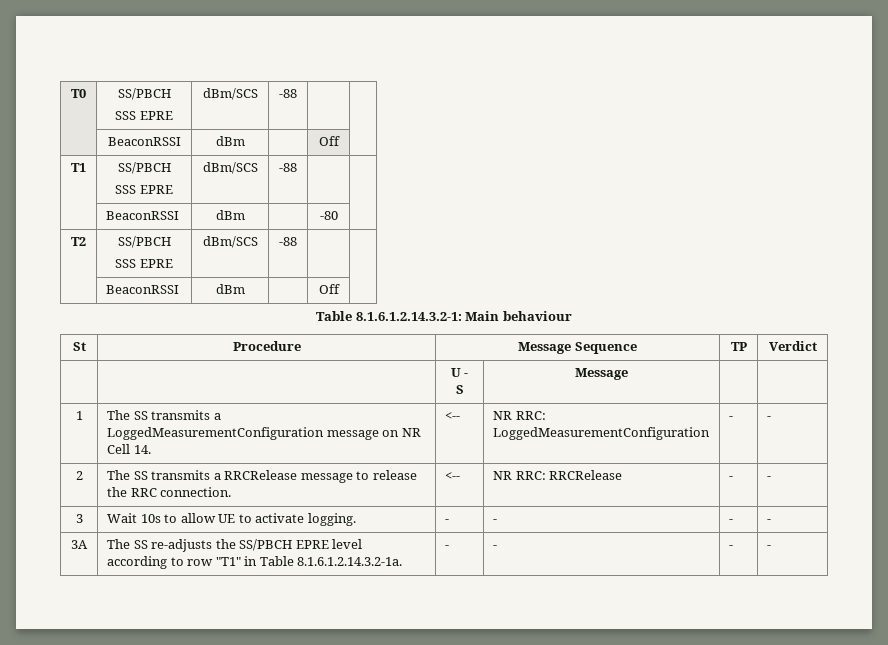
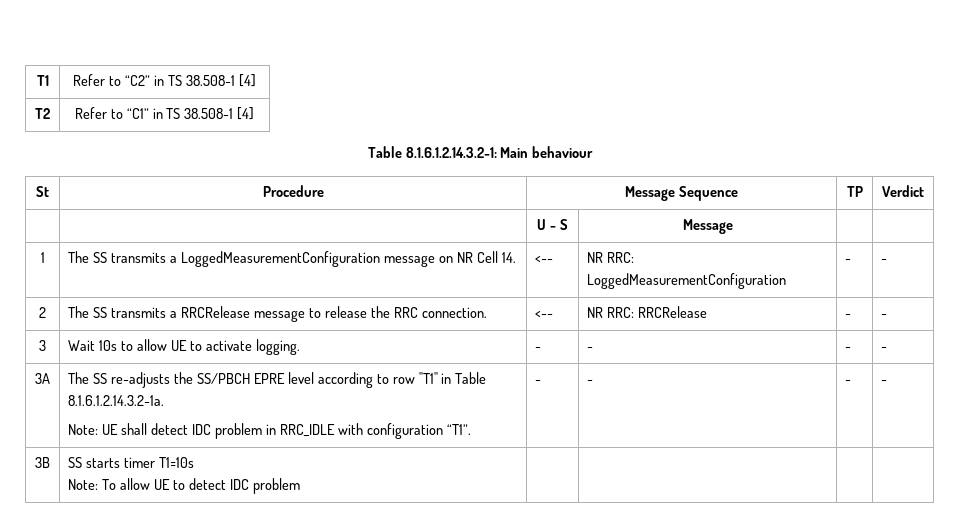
[71,89,86,98] [117,88,171,100] [115,111,173,120] [202,88,258,100] [279,89,297,98] [107,137,181,146] [215,136,245,146] [318,136,340,146] [71,163,86,172] [117,162,171,174] [115,185,173,194] [202,162,258,174] [279,163,297,172] [106,211,180,220] [215,210,245,220] [319,211,338,220] [71,237,86,246] [117,236,171,248] [115,259,173,268] [202,236,258,248] [279,237,297,246] [106,285,180,294] [215,284,245,294] [318,284,340,294] T0 | SS/PBCH // SSS EPRE | dBm/SCS | -88 | | // | BeaconRSSI | dBm | | Off | // T1 | SS/PBCH // SSS EPRE | dBm/SCS | -88 | | // | BeaconRSSI | dBm | | -80 | // T2 | SS/PBCH // SSS EPRE | dBm/SCS | -88 | | // | BeaconRSSI | dBm | | Off | -> [36,75,49,86] [73,74,256,87] [35,108,50,119] [74,107,255,120] T1 | Refer to “C2” in TS 38.508-1 [4] // T2 | Refer to “C1” in TS 38.508-1 [4]
[445,545,450,549] [493,545,498,549] [729,545,734,549] [767,545,772,549] | - | - | - | - -> [68,423,471,439] [535,380,542,384] [587,380,594,384] [845,380,852,384] [881,380,888,384] [35,457,50,468] [68,457,195,468] [68,478,300,494] // Note: UE shall detect IDC problem in RRC_IDLE with configuration “T1”. | - | - | - | - // 3B | SS starts timer T1=10s // Note: To allow UE to detect IDC problem | | | |

